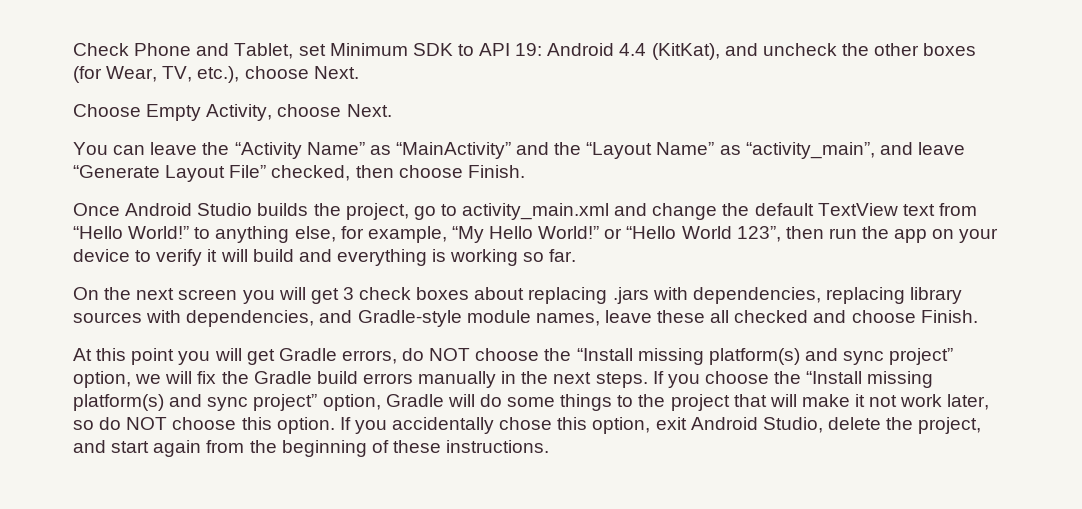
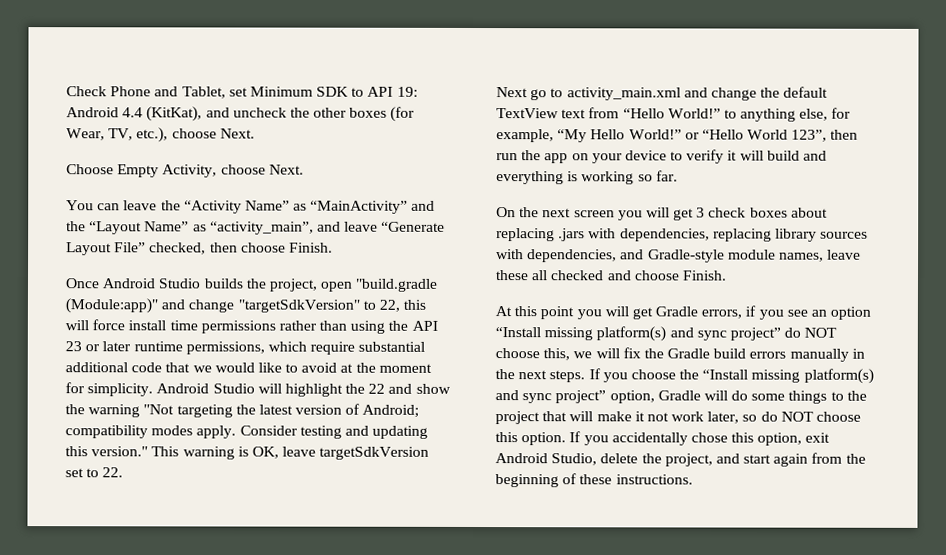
(409, 211) none -> [320,278,438,292] [65,298,427,314] [65,319,438,334] [65,341,426,355] [65,362,432,373] [65,382,451,397] [65,403,420,418] [65,425,429,439] [65,446,430,460] [65,467,124,478] [496,87,528,98] open "build.gradle (Module:app)" and change "targetSdkVersion" to 22, this will force install time permissions rather than using the API 23 or later runtime permissions, which require substantial additional code that we would like to avoid at the moment for simplicity. Android Studio will highlight the 22 and show the warning "Not targeting the latest version of Android; compatibility modes apply. Consider testing and updating this version." This warning is OK, leave targetSdkVersion set to 22. // Next
[402,348,954,365] [73,371,131,388] do NOT choose the “Install missing platform(s) and sync project” option, -> [745,305,872,320] [495,326,838,342] [495,348,571,361] if you see an option “Install missing platform(s) and sync project” do NOT choose this,

